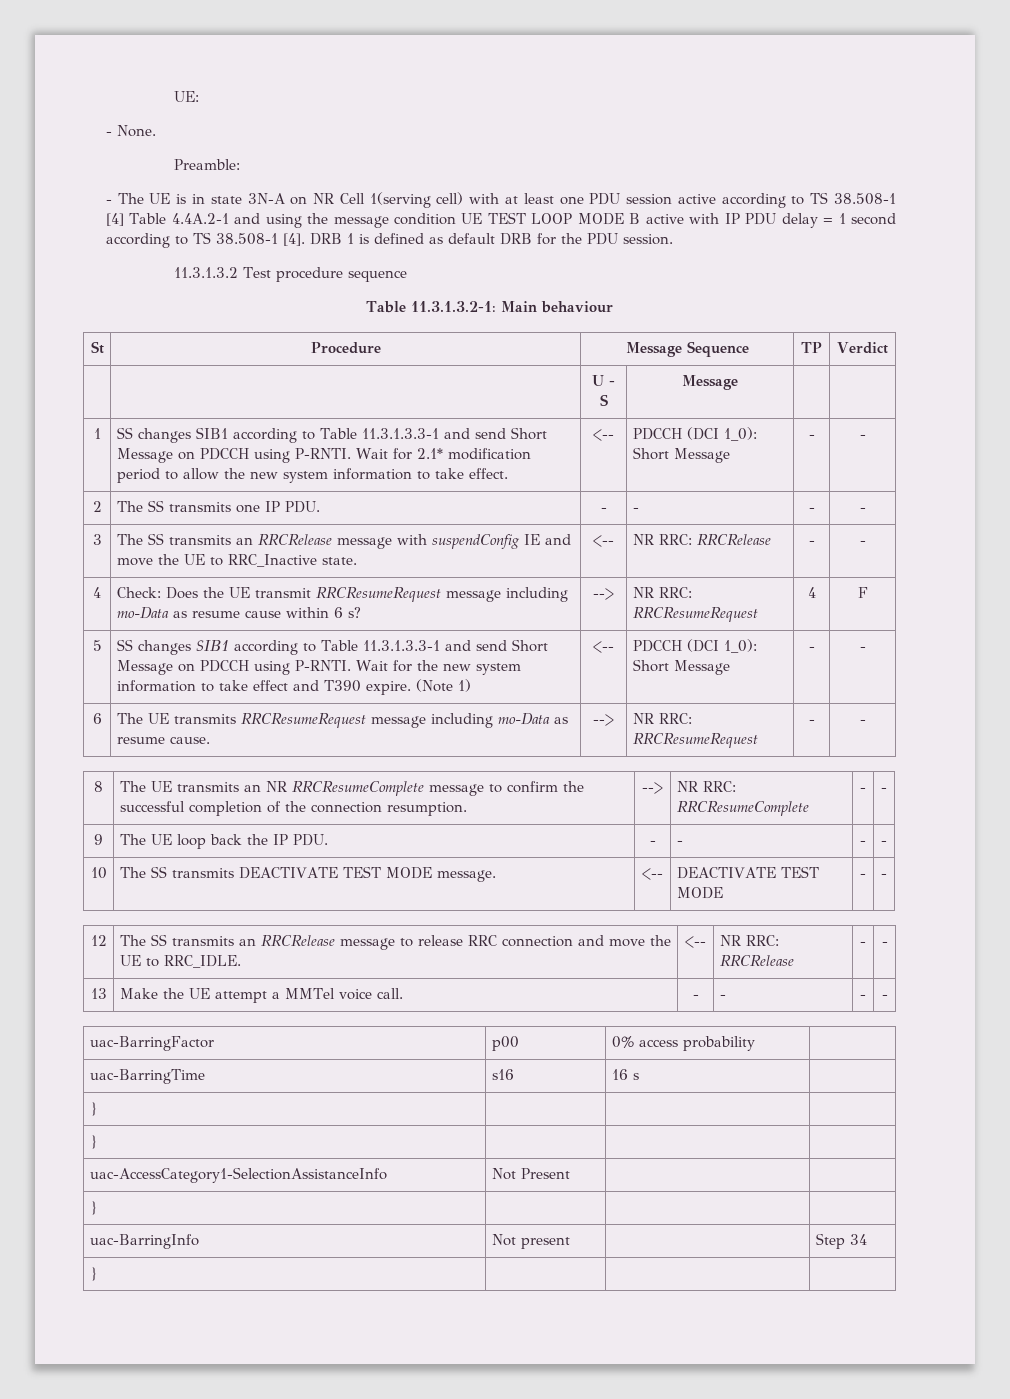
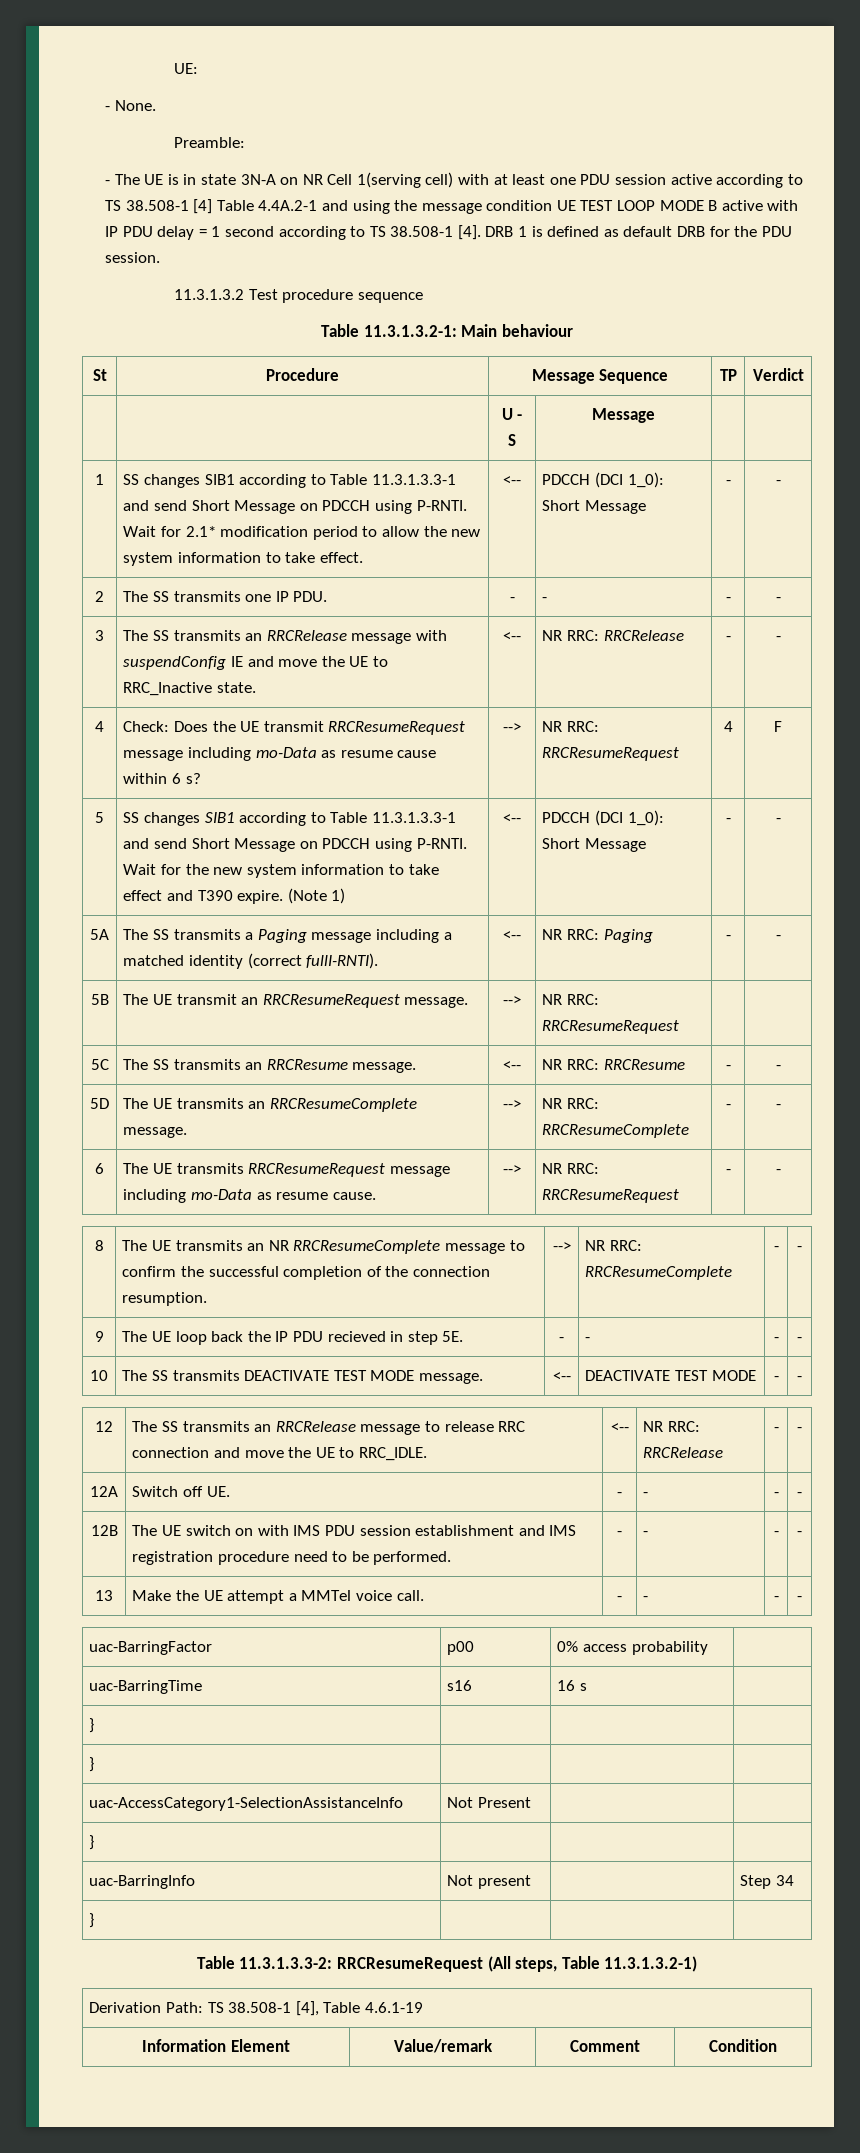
(866, 648) none -> [90,929,109,940] [123,929,452,943] [123,953,379,969] [503,931,521,940] [542,929,653,943] [725,935,731,940] [775,935,781,940] [90,994,109,1005] [123,994,469,1008] [503,996,521,1005] [542,994,600,1005] [542,1020,680,1034] [90,1059,109,1070] [123,1059,417,1073] [503,1061,521,1070] [542,1059,685,1070] [725,1065,731,1070] [775,1065,781,1070] [90,1098,109,1109] [123,1098,417,1112] [123,1127,188,1138] [503,1100,521,1109] [542,1098,600,1109] [542,1124,690,1138] [725,1104,731,1109] [775,1104,781,1109] // 5A | The SS transmits a Paging message including a matched identity (correct fullI-RNTI). | <-- | NR RRC: Paging | - | - // 5B | The UE transmit an RRCResumeRequest message. | --> | NR RRC: RRCResumeRequest | | // 5C | The SS transmits an RRCResume message. | <-- | NR RRC: RRCResume | - | - // 5D | The UE transmits an RRCResumeComplete message. | --> | NR RRC: RRCResumeComplete | - | -
[292,834,328,846] PDU. -> [292,1331,464,1345] PDU recieved in step 5E.
(888, 943) none -> [90,1486,118,1497] [132,1486,230,1497] [617,1492,622,1497] [643,1492,649,1497] [773,1492,779,1497] [797,1492,802,1497] [90,1525,118,1536] [132,1525,577,1536] [132,1551,452,1565] [617,1531,622,1536] [643,1531,649,1536] [773,1531,779,1536] [797,1531,802,1536] // 12A | Switch off UE. | - | - | - | - // 12B | The UE switch on with IMS PDU session establishment and IMS registration procedure need to be performed. | - | - | - | -
(98, 1274) none -> [196,1956,698,1972] [89,2001,423,2016] [142,2039,290,2052] [393,2039,493,2053] [570,2040,640,2052] [709,2039,777,2052] // Table 11.3.1.3.3-2: RRCResumeRequest (All steps, Table 11.3.1.3.2-1) // Derivation Path: TS 38.508-1 [4], Table 4.6.1-19 // Information Element | Value/remark | Comment | Condition

